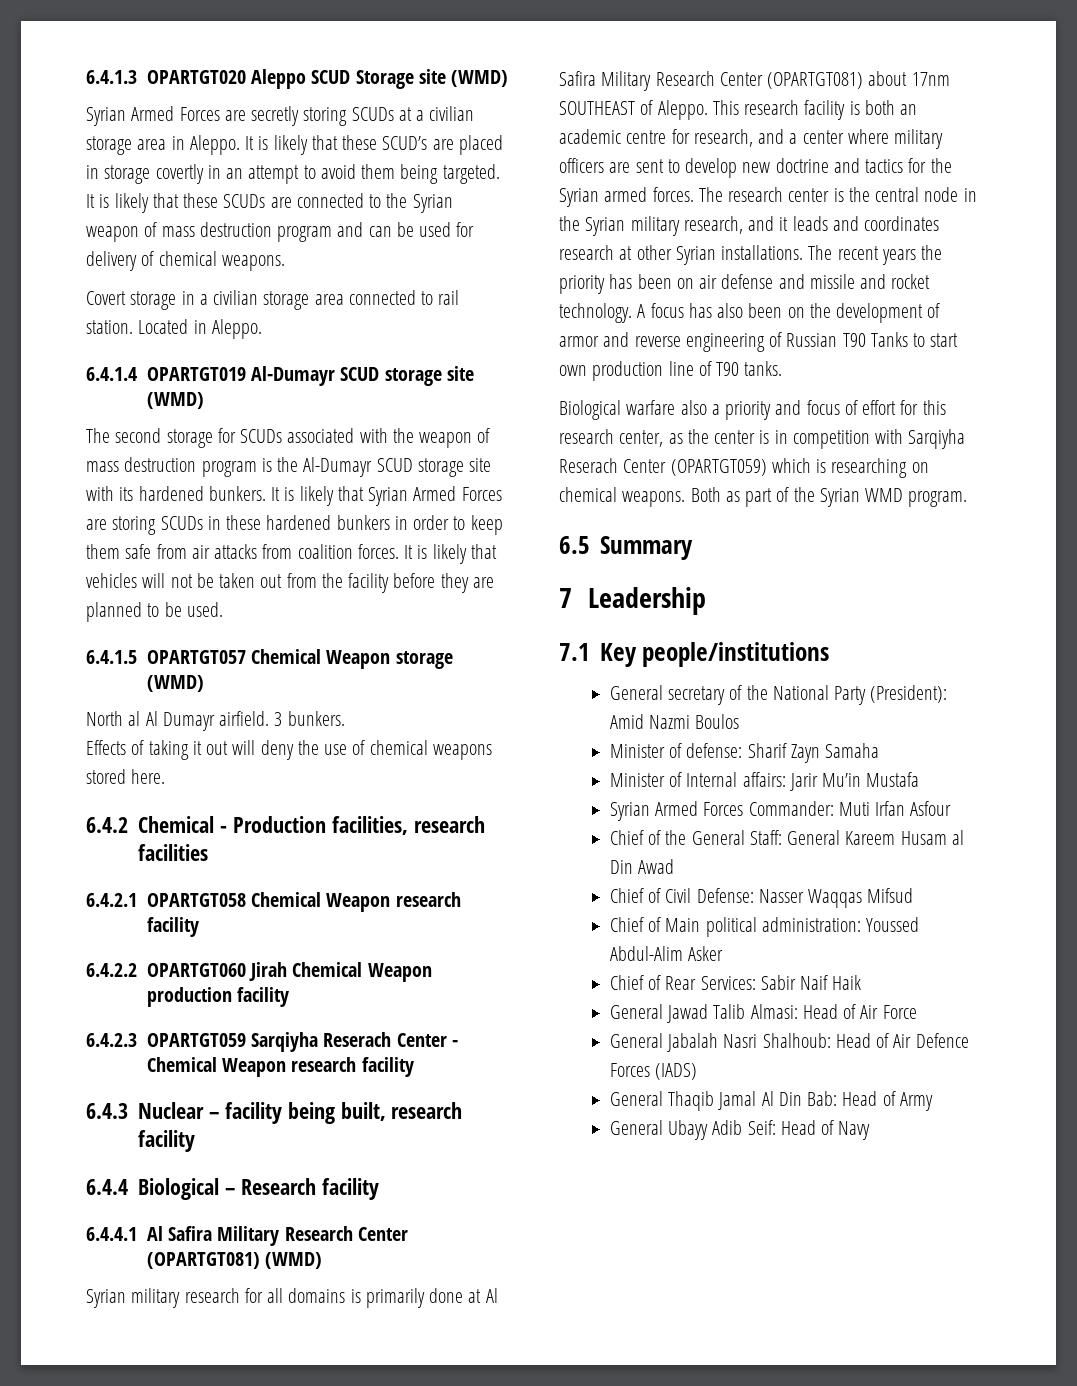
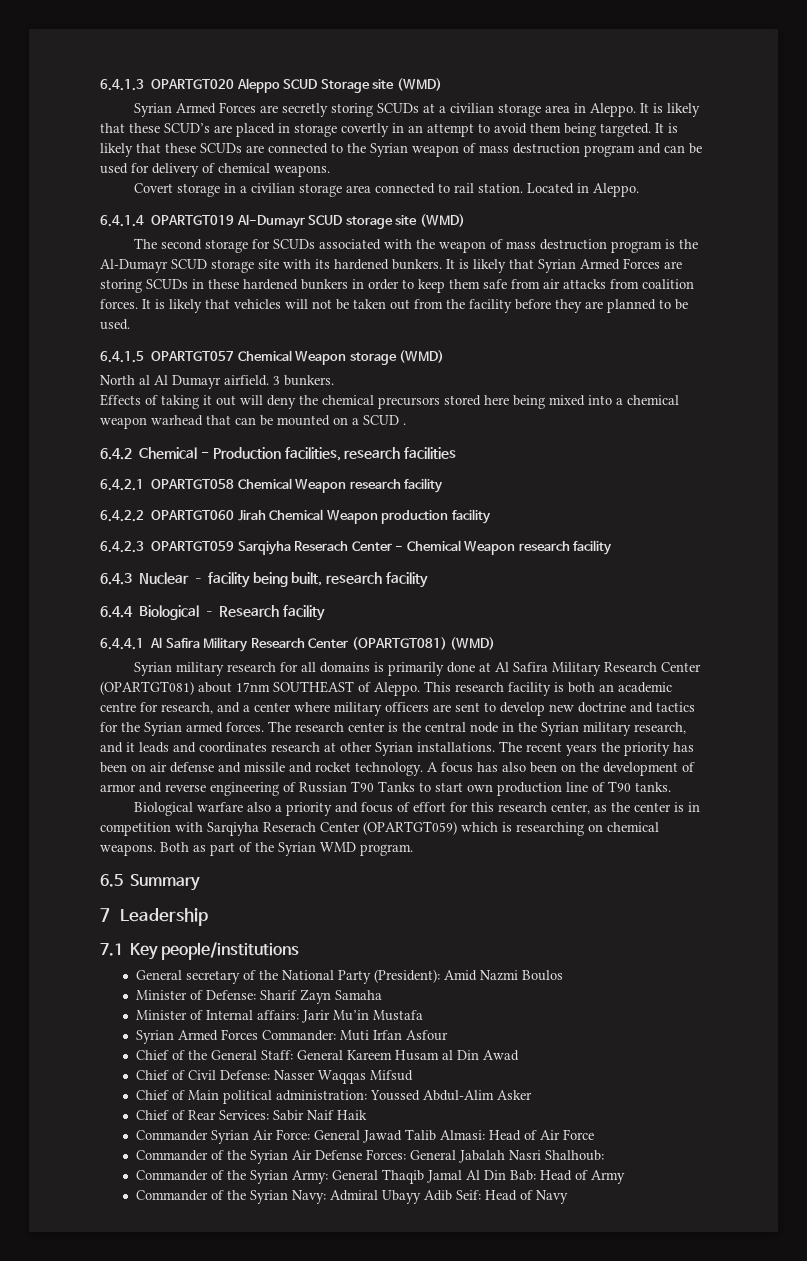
[324,740,492,760] [86,769,166,784] use of chemical weapons stored here. -> [322,395,679,409] [100,415,406,429] chemical precursors stored here being mixed into a chemical weapon warhead that can be mounted on a SCUD .
[686,743,743,758] defense: -> [205,990,256,1000] Defense:
(862, 982) none -> [135,1129,310,1144] Commander Syrian Air Force:
[609,1033,969,1052] [609,1063,698,1080] General Jabalah Nasri Shalhoub: Head of Air Defence Forces (IADS) // -> [135,1149,604,1164] [135,1170,328,1184] Commander of the Syrian Air Defense Forces: General Jabalah Nasri Shalhoub: // Commander of the Syrian Army:
[609,1120,663,1135] General -> [135,1190,378,1204] Commander of the Syrian Navy: Admiral

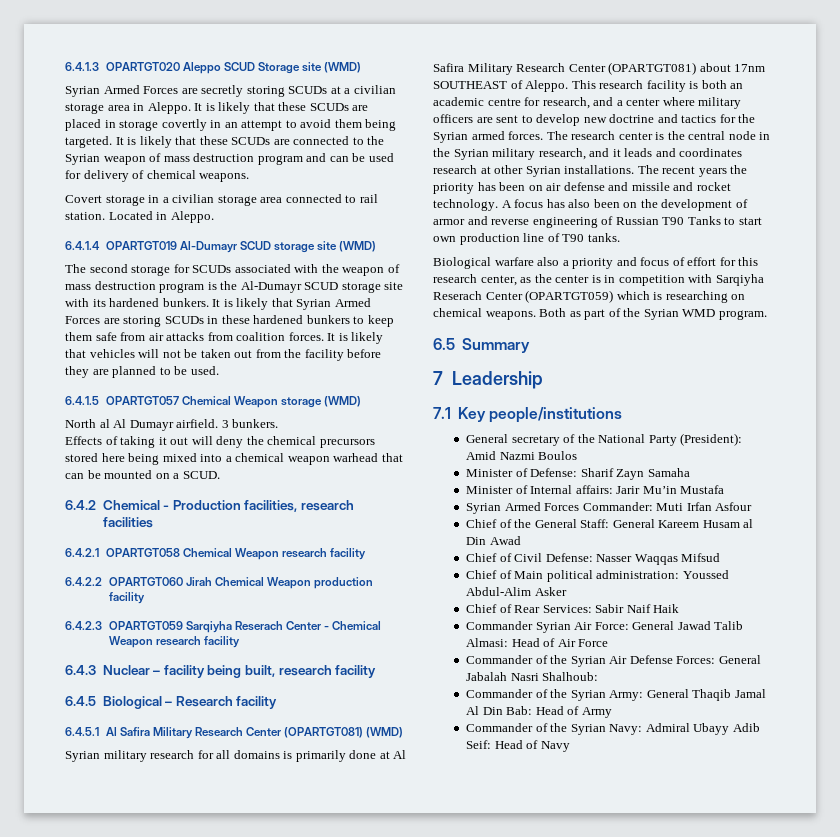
[164,123,210,133] SCUD’s -> [309,103,349,111] SCUDs
[352,279,399,290] in order -> (350, 319) none
[363,415,406,425] SCUD . -> [182,471,220,479] SCUD.
[100,606,133,618] 6.4.4 -> [65,696,96,706] 6.4.5
[100,638,144,650] 6.4.4.1 -> [65,727,99,736] 6.4.5.1

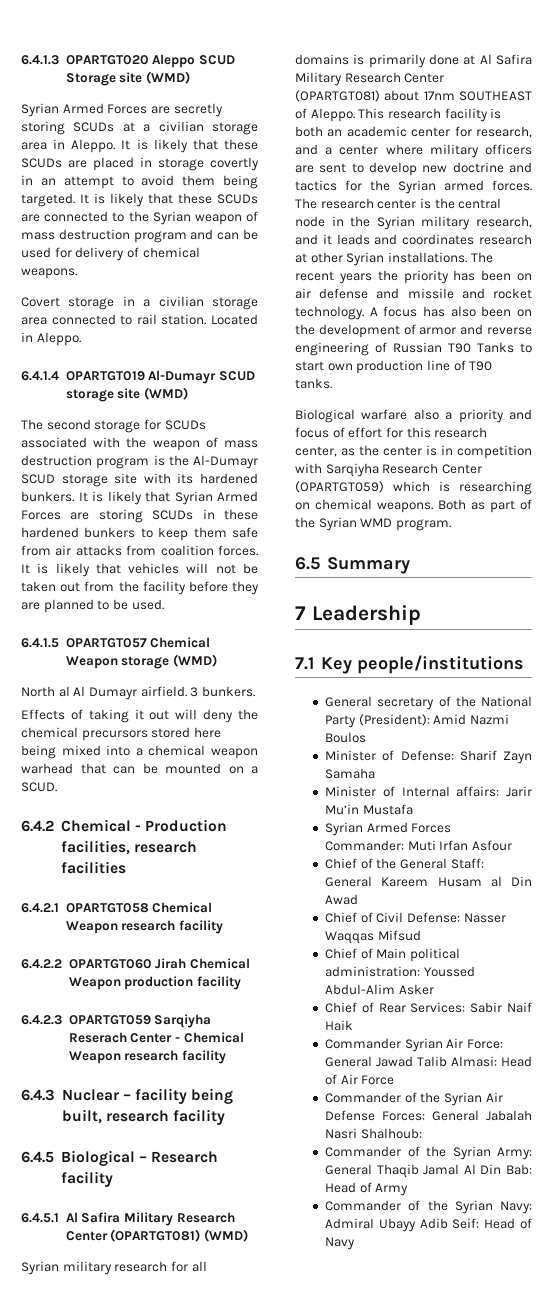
[487,98,521,106] centre -> [411,127,451,137] center
[433,291,482,300] Reserach -> [382,463,439,474] Research

